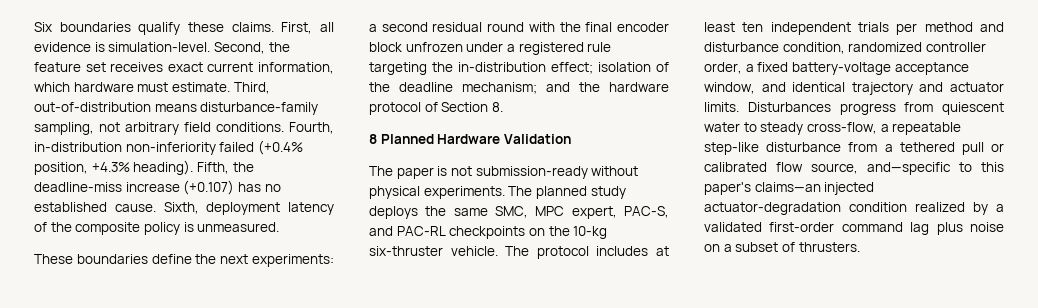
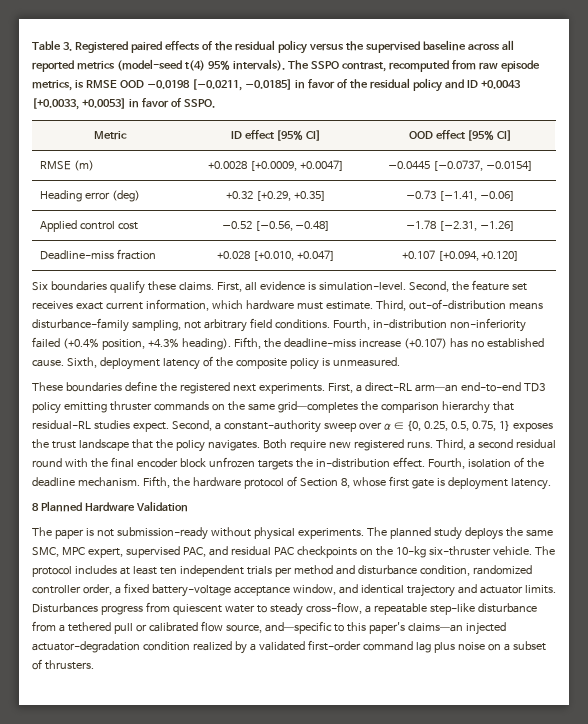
(34, 27) none -> [32,40,514,54] [32,59,540,72] [32,78,521,92] [32,98,215,110] [93,131,127,140] [230,130,322,141] [408,130,513,141] [40,160,94,171] [208,160,344,171] [388,160,533,171] [40,190,140,202] [226,191,326,201] [406,190,515,201] [40,220,138,232] [221,221,331,231] [406,220,515,231] [40,249,156,260] [217,250,335,261] [401,250,520,261] Table 3. Registered paired effects of the residual policy versus the supervised baseline across all reported metrics (model-seed t(4) 95% intervals). The SSPO contrast, recomputed from raw episode metrics, is RMSE OOD −0.0198 [−0.0211, −0.0185] in favor of the residual policy and ID +0.0043 [+0.0033, +0.0053] in favor of SSPO. // Metric | ID effect [95% CI] | OOD effect [95% CI] // RMSE (m) | +0.0028 [+0.0009, +0.0047] | −0.0445 [−0.0737, −0.0154] // Heading error (deg) | +0.32 [+0.29, +0.35] | −0.73 [−1.41, −0.06] // Applied control cost | −0.52 [−0.56, −0.48] | −1.78 [−2.31, −1.26] // Deadline-miss fraction | +0.028 [+0.010, +0.047] | +0.107 [+0.094, +0.120] //
[220,254,334,267] next experiments: -> [179,382,545,394] [32,401,514,414] [32,420,553,433] [32,439,466,452] registered next experiments. First, a direct-RL arm—an end-to-end TD3 policy emitting thruster commands on the same grid—completes the comparison hierarchy that residual-RL studies expect. Second, a constant-authority sweep over α ∈ {0, 0.25, 0.5, 0.75, 1} exposes the trust landscape that the policy navigates. Both require new registered runs. Third,
[466,42,612,55] [369,62,593,75] under a registered rule targeting the in-distribution effect; -> [257,457,465,470] targets the in-distribution effect. Fourth,
[462,82,570,94] mechanism; and -> [77,476,170,488] mechanism. Fifth,
[491,102,503,112] 8. -> [340,476,551,490] 8, whose first gate is deployment latency.
[624,206,669,218] [369,226,446,236] PAC-S, and PAC-RL -> [125,546,294,558] supervised PAC, and residual PAC

